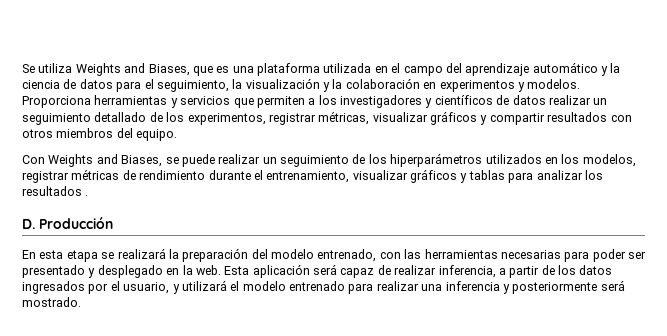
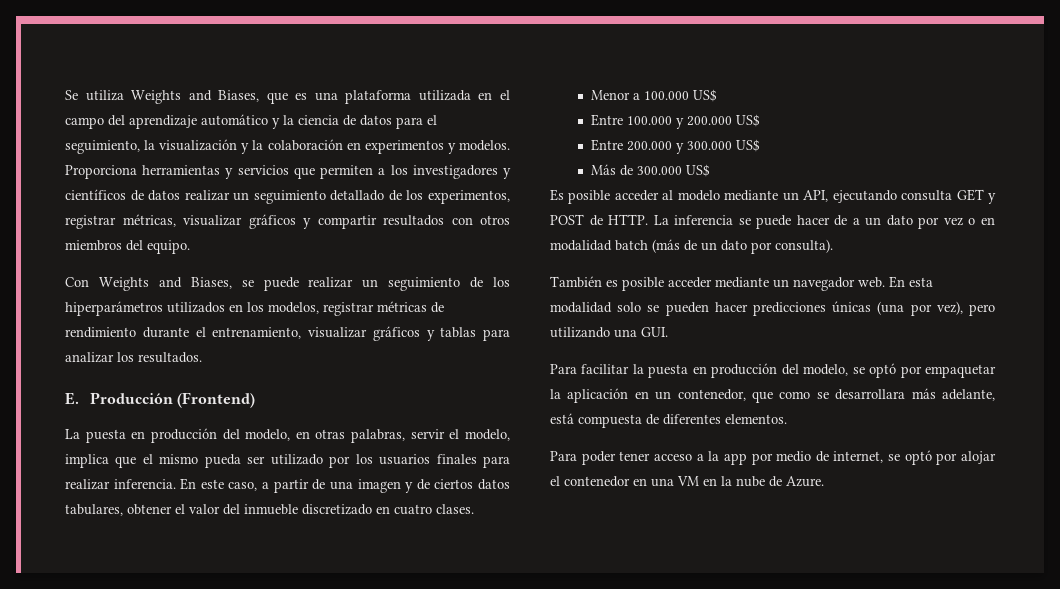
[22,186,89,196] [22,217,113,229] [22,248,646,262] [22,264,613,278] [22,280,625,294] [22,297,81,307] resultados . // D. Producción // En esta etapa se realizará la preparación del modelo entrenado, con las herramientas necesarias para poder ser presentado y desplegado en la web. Esta aplicación será capaz de realizar inferencia, a partir de los datos ingresados por el usuario, y utilizará el modelo entrenado para realizar una inferencia y posteriormente será mostrado. -> [138,352,202,363] [65,392,255,408] [65,428,510,443] [65,454,510,468] [65,478,511,493] [65,504,474,516] [590,89,717,102] [590,114,760,129] [590,139,760,154] [590,164,710,177] [550,189,996,204] [550,214,996,229] [550,239,833,254] [550,276,933,291] [550,301,995,316] [550,327,668,338] [550,363,996,378] [550,388,995,403] [550,413,787,428] [550,450,997,465] [550,476,824,487] resultados. // E. Producción (Frontend) // La puesta en producción del modelo, en otras palabras, servir el modelo, implica que el mismo pueda ser utilizado por los usuarios finales para realizar inferencia. En este caso, a partir de una imagen y de ciertos datos tabulares, obtener el valor del inmueble discretizado en cuatro clases. // Menor a 100.000 US$ // Entre 100.000 y 200.000 US$ // Entre 200.000 y 300.000 US$ // Más de 300.000 US$ // Es posible acceder al modelo mediante un API, ejecutando consulta GET y POST de HTTP. La inferencia se puede hacer de a un dato por vez o en modalidad batch (más de un dato por consulta). // También es posible acceder mediante un navegador web. En esta modalidad solo se pueden hacer predicciones únicas (una por vez), pero utilizando una GUI. // Para facilitar la puesta en producción del modelo, se optó por empaquetar la aplicación en un contenedor, que como se desarrollara más adelante, está compuesta de diferentes elementos. // Para poder tener acceso a la app por medio de internet, se optó por alojar el contenedor en una VM en la nube de Azure.

